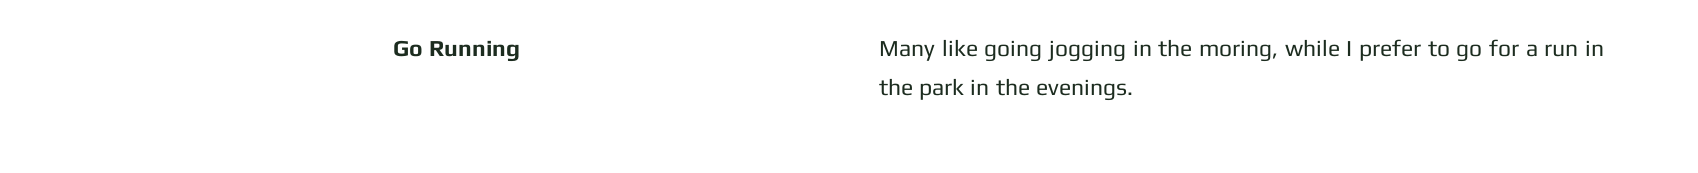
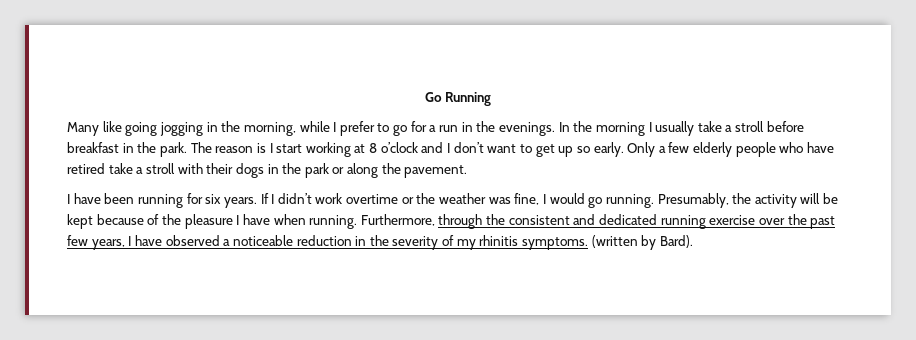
[1199,40,1278,62] moring, -> [243,122,296,136] morning,
[919,78,1133,101] park in the evenings. -> [498,121,804,136] [67,142,835,157] [67,163,468,178] [67,193,839,208] [67,214,836,229] [67,235,693,250] evenings. In the morning I usually take a stroll before breakfast in the park. The reason is I start working at 8 o’clock and I don’t want to get up so early. Only a few elderly people who have retired take a stroll with their dogs in the park or along the pavement. // I have been running for six years. If I didn’t work overtime or the weather was fine, I would go running. Presumably, the activity will be kept because of the pleasure I have when running. Furthermore, through the consistent and dedicated running exercise over the past few years, I have observed a noticeable reduction in the severity of my rhinitis symptoms. (written by Bard).

